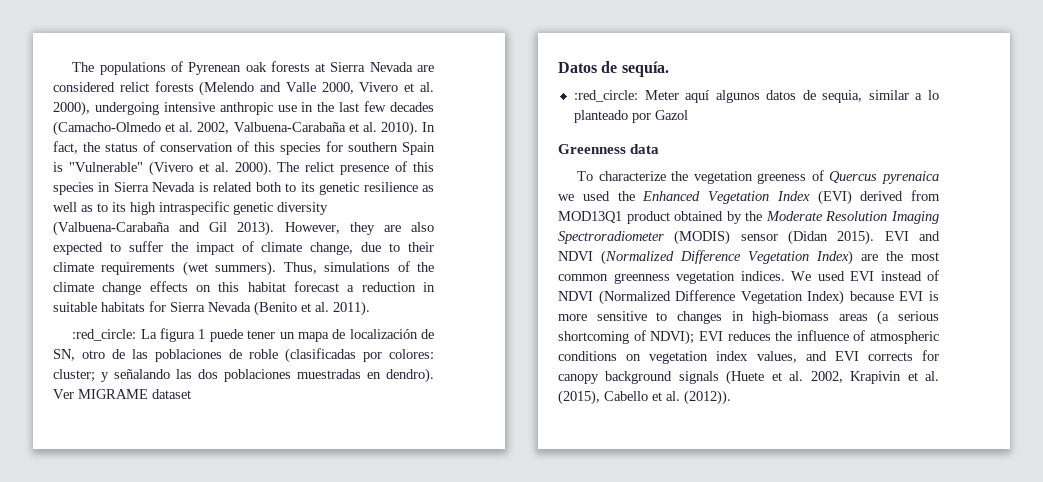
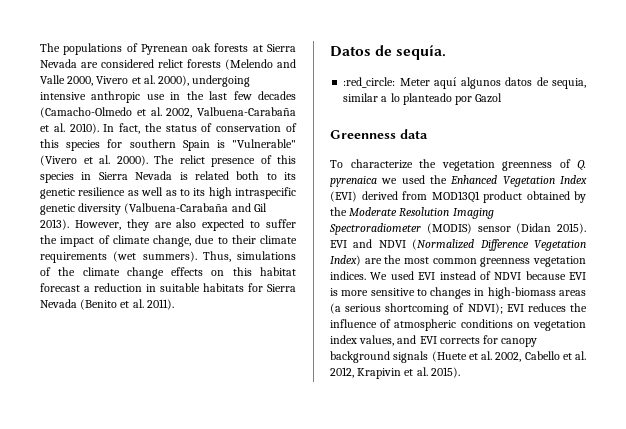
[72,328,435,342] [53,348,434,363] [53,368,434,383] [53,389,191,399] // :red_circle: La figura 1 puede tener un mapa de localización de SN, otro de las poblaciones de roble (clasificadas por colores: cluster; y señalando las dos poblaciones muestradas en dendro). Ver MIGRAME dataset -> (174, 304) none
[757,170,878,184] greeness of Quercus -> [502,159,586,171] greenness of Q.
[598,290,845,305] (Normalized Difference Vegetation Index) -> (522, 276) none
[850,371,940,384] [558,390,731,405] Krapivin et al. (2015), Cabello et al. (2012)). -> [524,351,586,360] [330,367,460,379] Cabello et al. 2012, Krapivin et al. 2015).

